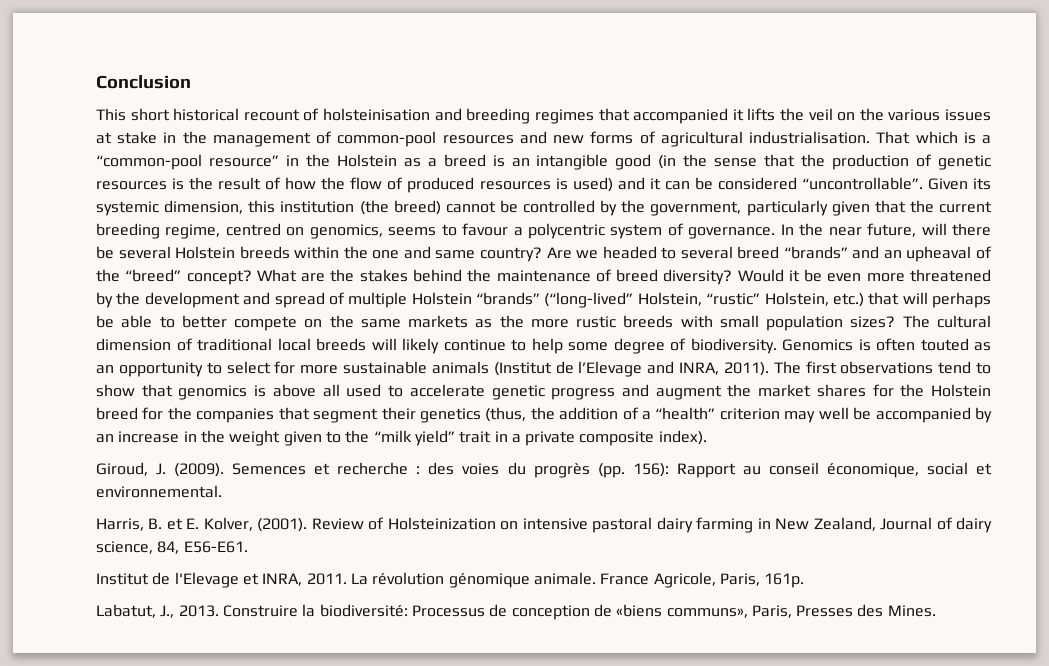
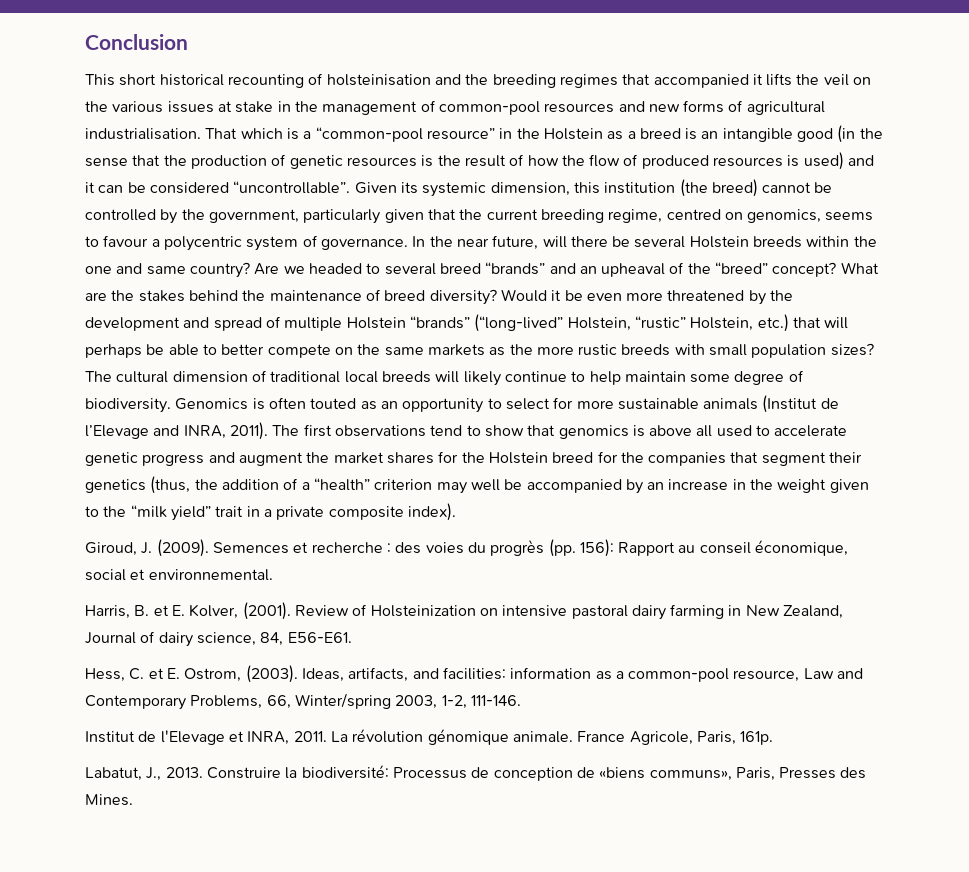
[243,109,300,121] recount -> [227,74,304,88] recounting
(462, 114) none -> [465,74,489,85] the
(563, 346) none -> [624,371,686,382] maintain
(248, 547) none -> [85,665,864,683] [85,693,521,710] // Hess, C. et E. Ostrom, (2003). Ideas, artifacts, and facilities: information as a common-pool resource, Law and Contemporary Problems, 66, Winter/spring 2003, 1-2, 111-146.

